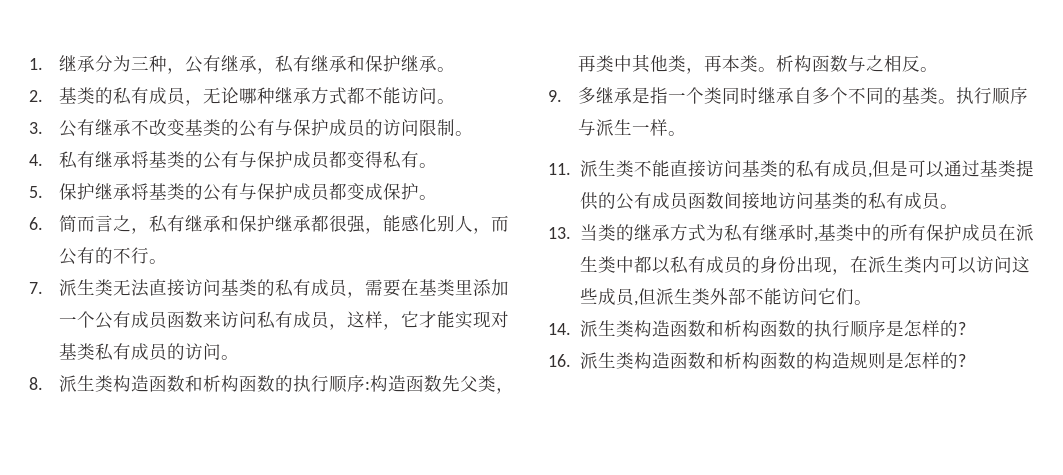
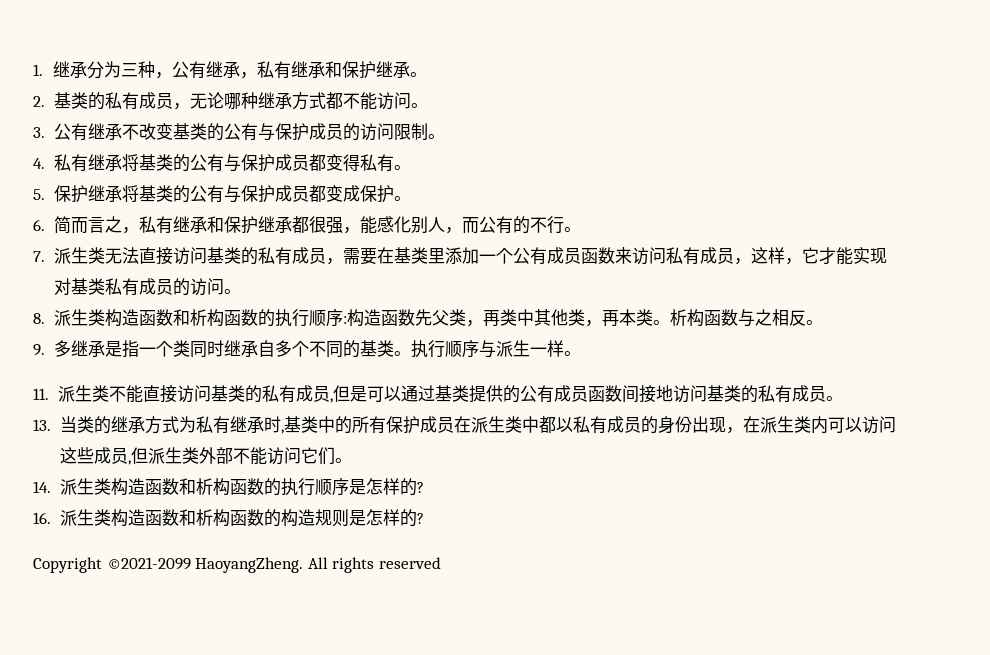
(966, 360) none -> [33,557,441,573] // Copyright ©2021-2099 HaoyangZheng. All rights reserved

